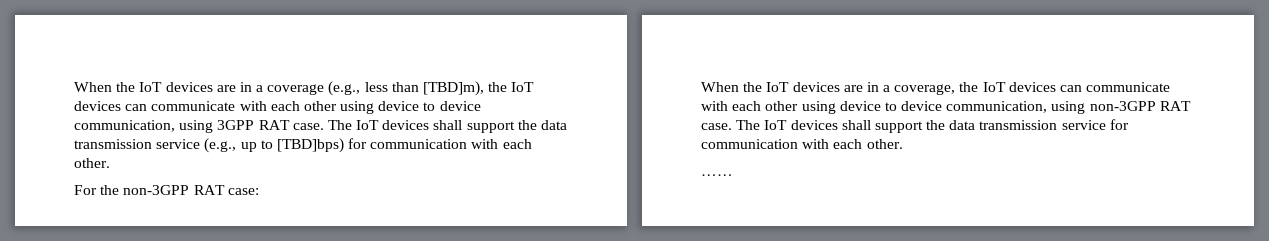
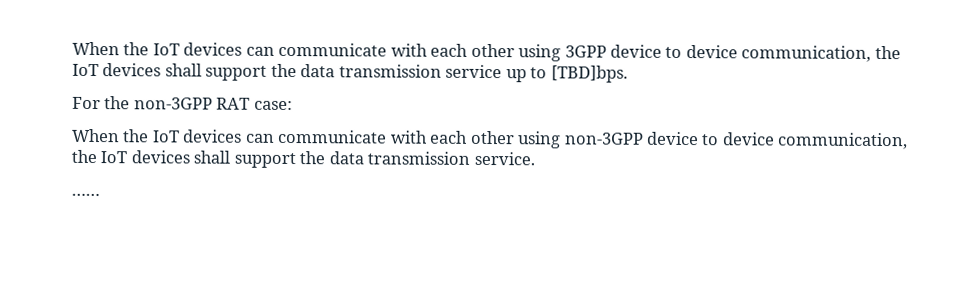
[74,81,535,96] [74,101,481,114] [74,120,568,133] [74,138,237,153] When the IoT devices are in a coverage (e.g., less than [TBD]m), the IoT devices can communicate with each other using device to device communication, using 3GPP RAT case. The IoT devices shall support the data transmission service (e.g., -> [72,41,901,62] [72,63,503,81] When the IoT devices can communicate with each other using 3GPP device to device communication, the IoT devices shall support the data transmission service
[276,138,532,153] [74,158,110,168] [TBD]bps) for communication with each other. -> [550,65,628,83] [TBD]bps.
[843,82,1171,95] [701,101,1191,114] [701,119,1129,133] [701,139,903,149] are in a coverage, the IoT devices can communicate with each other using device to device communication, using non-3GPP RAT case. The IoT devices shall support the data transmission service for communication with each other. -> [244,129,909,150] [71,149,535,169] can communicate with each other using non-3GPP device to device communication, the IoT devices shall support the data transmission service.

